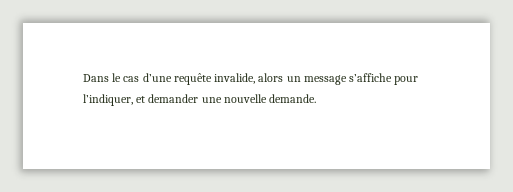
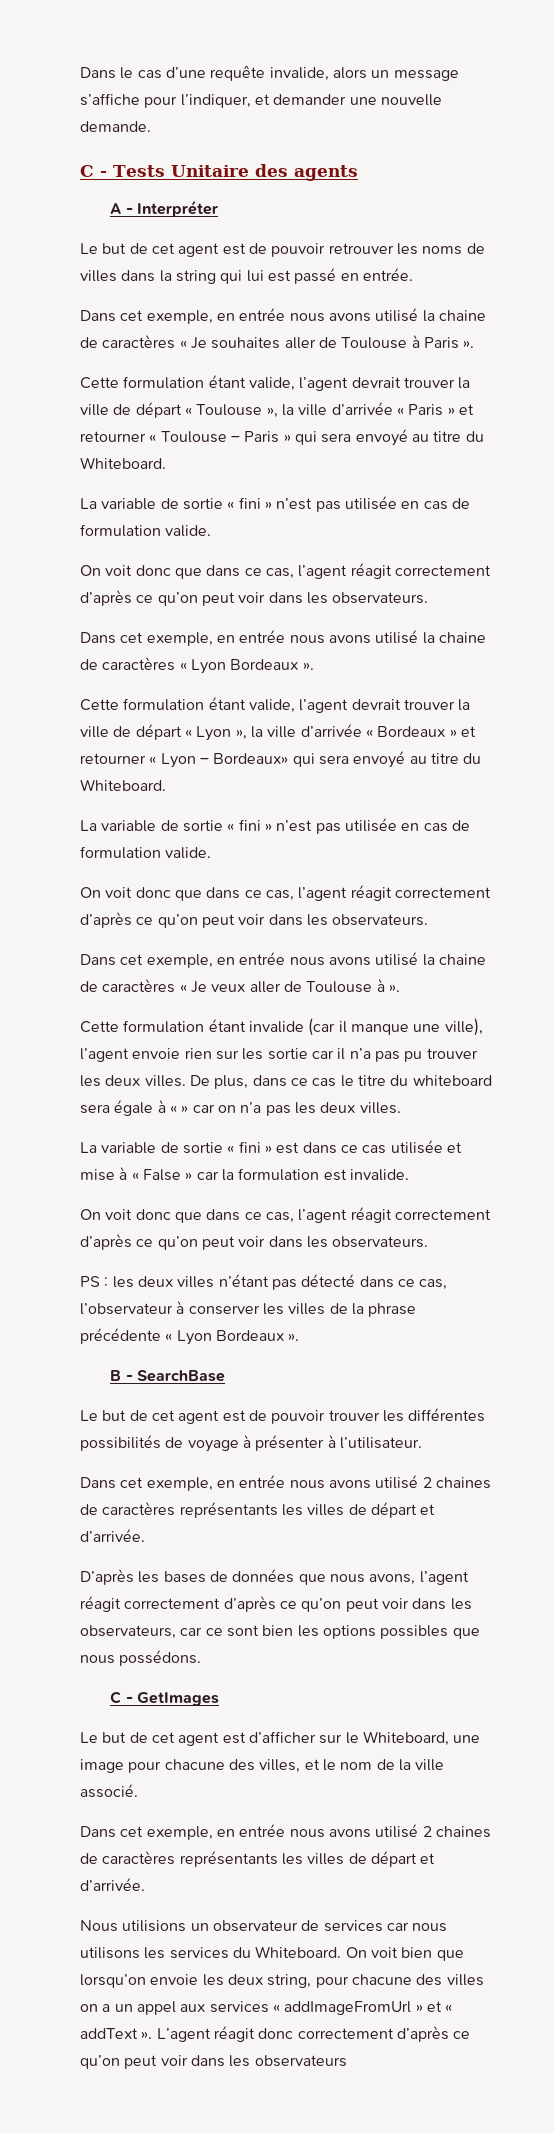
(317, 98) none -> [80,164,358,181] [110,200,219,217] [80,243,485,257] [80,268,413,284] [80,308,486,324] [80,335,475,349] [80,375,471,391] [80,402,474,418] [80,429,484,446] [80,457,166,469] [80,496,470,512] [80,524,212,537] [80,563,491,579] [80,590,429,606] [80,630,486,646] [80,657,314,674] [80,697,471,713] [80,724,476,741] [80,751,482,768] [80,779,166,791] [80,818,470,834] [80,846,212,859] [80,885,491,901] [80,912,429,928] [80,952,486,968] [80,979,400,993] [80,1018,483,1036] [80,1048,478,1062] [80,1075,492,1089] [80,1100,401,1116] [80,1140,462,1154] [80,1167,409,1181] [80,1207,491,1223] [80,1234,429,1250] [80,1274,448,1290] [80,1301,417,1317] [80,1328,300,1345] [110,1370,226,1382] [80,1408,486,1424] [80,1435,422,1452] [80,1475,491,1491] [80,1502,436,1518] [80,1529,145,1542] [80,1569,469,1585] [80,1596,472,1612] [80,1625,480,1639] [80,1650,202,1666] [110,1691,220,1706] [80,1731,481,1746] [80,1759,445,1773] [80,1784,138,1798] [80,1824,491,1840] [80,1851,436,1867] [80,1878,145,1891] [80,1920,448,1932] [80,1946,464,1961] [80,1974,484,1988] [80,2001,453,2015] [80,2026,471,2042] [80,2055,347,2069] // C - Tests Unitaire des agents // A - Interpréter // Le but de cet agent est de pouvoir retrouver les noms de villes dans la string qui lui est passé en entrée. // Dans cet exemple, en entrée nous avons utilisé la chaine de caractères « Je souhaites aller de Toulouse à Paris ». // Cette formulation étant valide, l’agent devrait trouver la ville de départ « Toulouse », la ville d’arrivée « Paris » et retourner « Toulouse – Paris » qui sera envoyé au titre du Whiteboard. // La variable de sortie « fini » n’est pas utilisée en cas de formulation valide. // On voit donc que dans ce cas, l’agent réagit correctement d’après ce qu’on peut voir dans les observateurs. // Dans cet exemple, en entrée nous avons utilisé la chaine de caractères « Lyon Bordeaux ». // Cette formulation étant valide, l’agent devrait trouver la ville de départ « Lyon », la ville d’arrivée « Bordeaux » et retourner « Lyon – Bordeaux» qui sera envoyé au titre du Whiteboard. // La variable de sortie « fini » n’est pas utilisée en cas de formulation valide. // On voit donc que dans ce cas, l’agent réagit correctement d’après ce qu’on peut voir dans les observateurs. // Dans cet exemple, en entrée nous avons utilisé la chaine de caractères « Je veux aller de Toulouse à ». // Cette formulation étant invalide (car il manque une ville), l’agent envoie rien sur les sortie car il n’a pas pu trouver les deux villes. De plus, dans ce cas le titre du whiteboard sera égale à « » car on n’a pas les deux villes. // La variable de sortie « fini » est dans ce cas utilisée et mise à « False » car la formulation est invalide. // On voit donc que dans ce cas, l’agent réagit correctement d’après ce qu’on peut voir dans les observateurs. // PS : les deux villes n’étant pas détecté dans ce cas, l’observateur à conserver les villes de la phrase précédente « Lyon Bordeaux ». // B - SearchBase // Le but de cet agent est de pouvoir trouver les différentes possibilités de voyage à présenter à l’utilisateur. // Dans cet exemple, en entrée nous avons utilisé 2 chaines de caractères représentants les villes de départ et d’arrivée. // D’après les bases de données que nous avons, l’agent réagit correctement d’après ce qu’on peut voir dans les observateurs, car ce sont bien les options possibles que nous possédons. // C - GetImages // Le but de cet agent est d’afficher sur le Whiteboard, une image pour chacune des villes, et le nom de la ville associé. // Dans cet exemple, en entrée nous avons utilisé 2 chaines de caractères représentants les villes de départ et d’arrivée. // Nous utilisions un observateur de services car nous utilisons les services du Whiteboard. On voit bien que lorsqu’on envoie les deux string, pour chacune des villes on a un appel aux services « addImageFromUrl » et « addText ». L’agent réagit donc correctement d’après ce qu’on peut voir dans les observateurs

